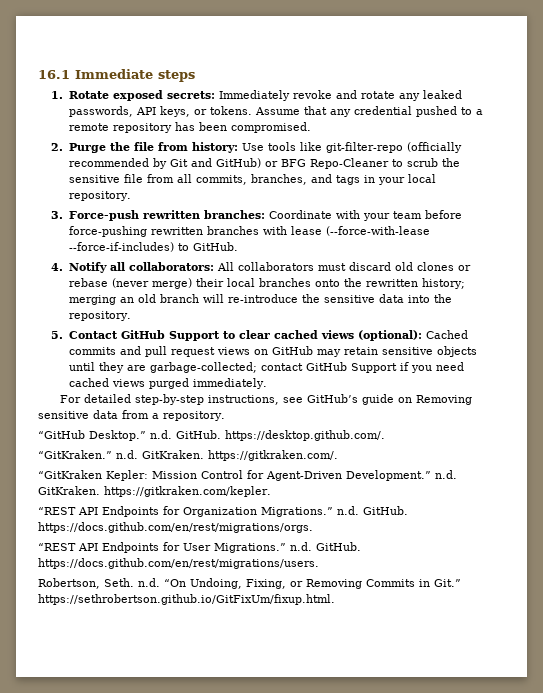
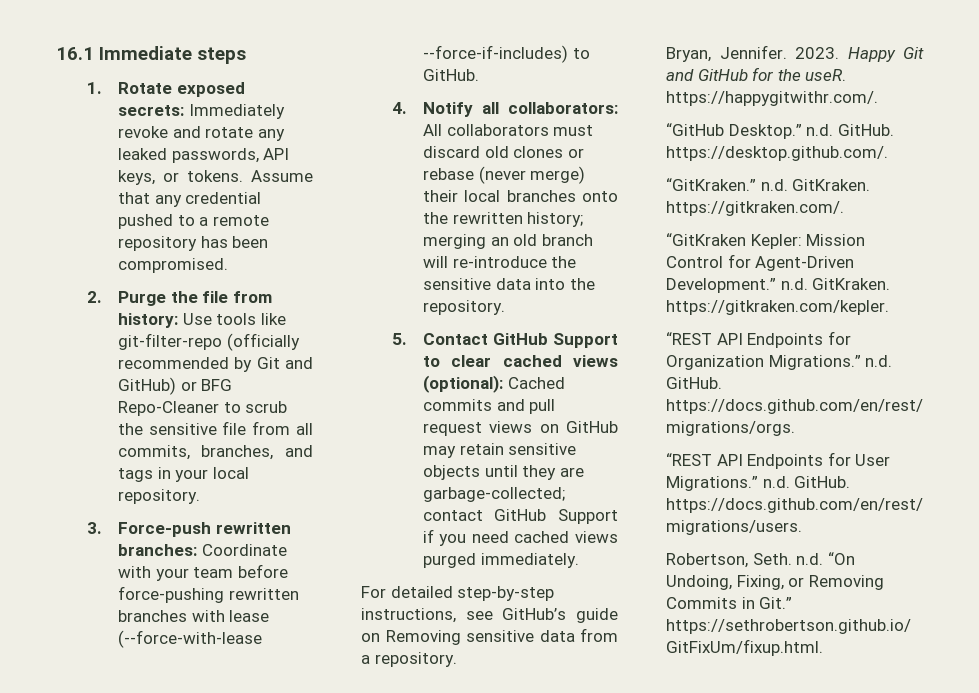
(225, 416) none -> [666,45,924,62] [666,67,847,81] [666,91,878,106] // Bryan, Jennifer. 2023. Happy Git and GitHub for the useR. https://happygitwithr.com/.

